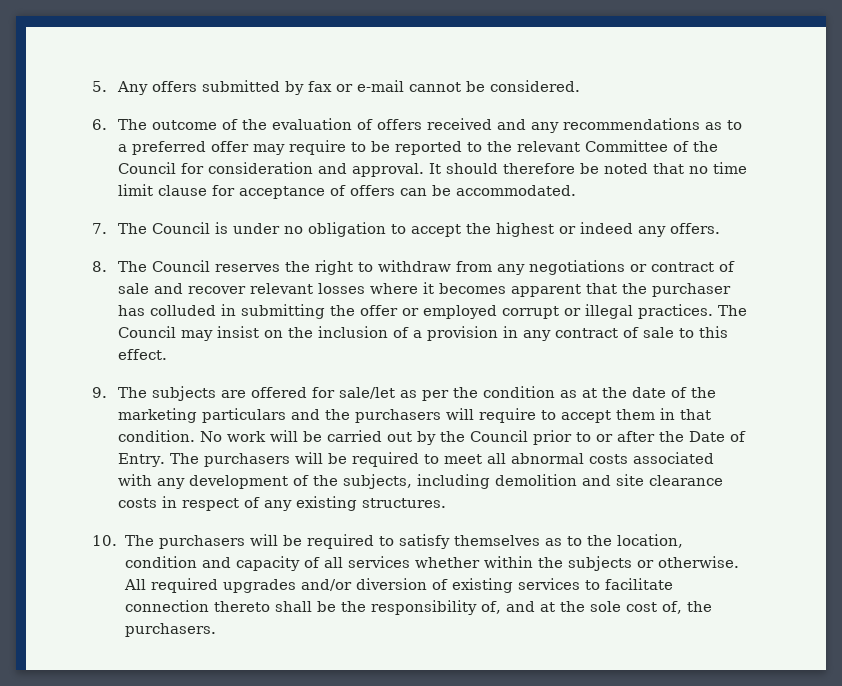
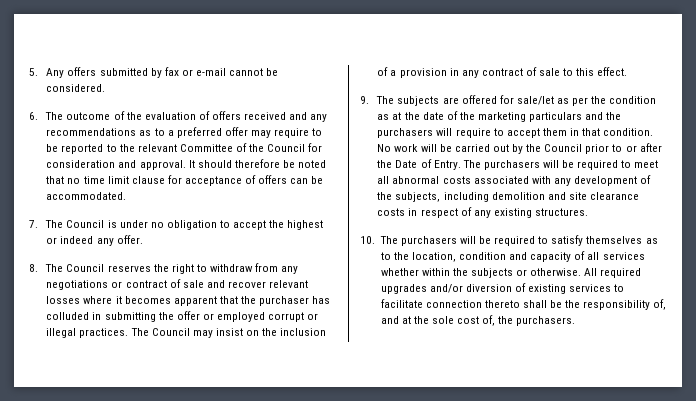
[670,223,721,234] offers. -> [116,235,143,244] offer.

